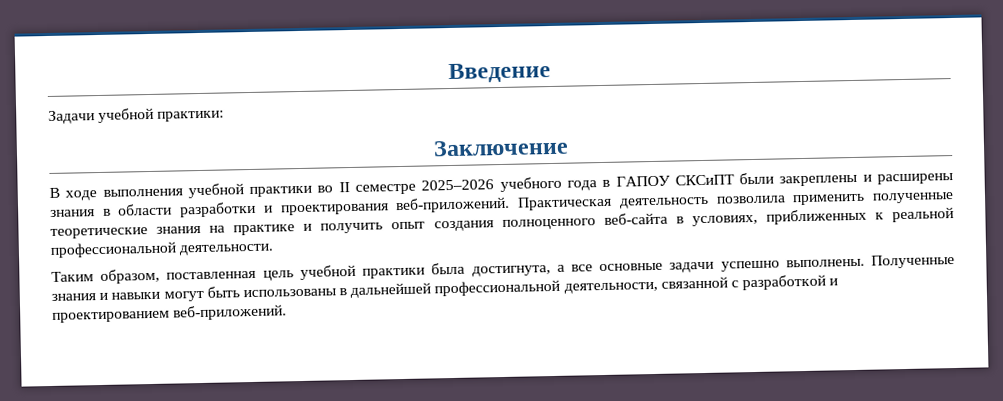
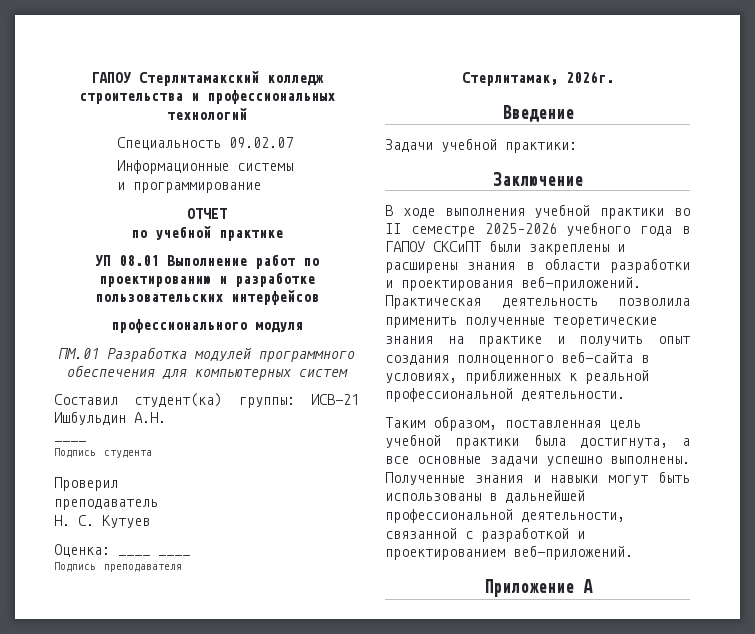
(447, 73) none -> [90,71,324,86] [78,90,335,104] [166,108,247,120] [116,137,293,150] [116,160,293,174] [116,182,261,193] [186,208,227,219] [130,226,283,241] [94,254,319,269] [98,272,315,287] [94,290,319,305] [110,319,303,333] [57,347,355,362] [66,365,348,380] [54,393,359,408] [54,411,166,425] [54,441,86,442] [54,448,152,458] [54,477,118,491] [54,499,158,510] [54,515,150,528] [54,544,190,557] [54,562,182,572] [461,71,614,86] ГАПОУ Стерлитамакский колледж строительства и профессиональных технологий // Специальность 09.02.07 // Информационные системы // и программирование // ОТЧЕТ // по учебной практике // УП 08.01 Выполнение работ по проектированию и разработке пользовательских интерфейсов // профессионального модуля // ПМ.01 Разработка модулей программного обеспечения для компьютерных систем // Составил студент(ка) группы: ИСВ-21 Ишбульдин А.Н. // ____ // Подпись студента // Проверил // преподаватель // Н. С. Кутуев // Оценка: ____ ____ // Подпись преподавателя // Стерлитамак, 2026г. //
(288, 312) none -> [483,579,593,597] // Приложение А

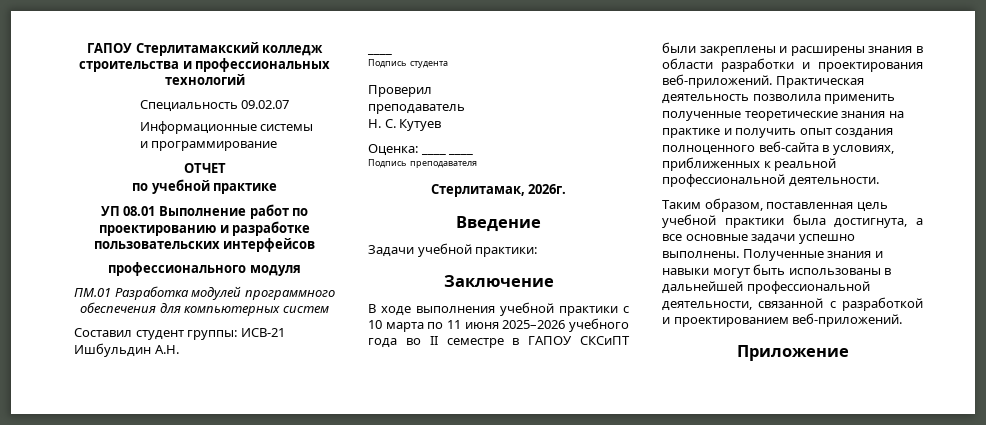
[134,393,223,407] студент(ка) -> [135,330,184,340] студент
[674,208,690,216] [385,222,673,237] во II семестре 2025–2026 учебного года -> [623,306,629,313] [368,318,629,332] [368,336,504,348] с 10 марта по 11 июня 2025–2026 учебного года во II семестре
[582,579,593,593] А -> (849, 353) none

